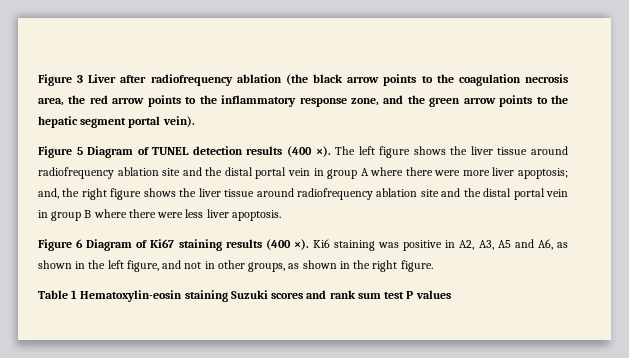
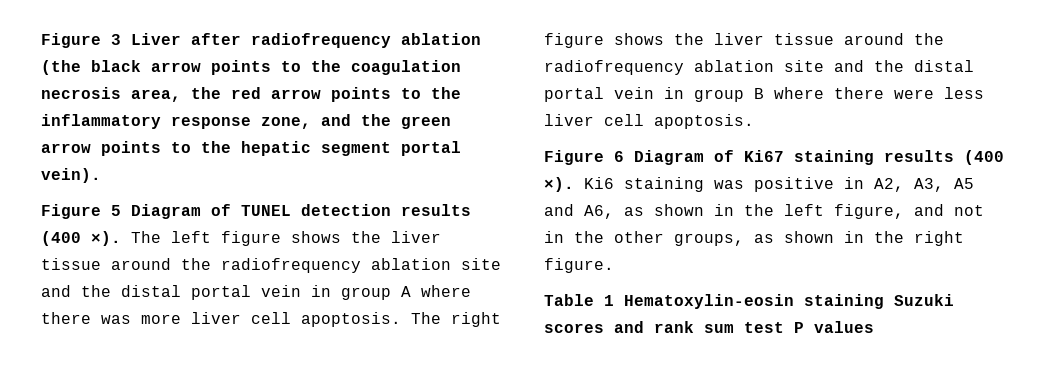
(568, 150) none -> [181,258,211,270] the
[434,170,461,176] were -> [101,315,131,324] was
[518,168,568,179] [38,188,80,199] apoptosis; and, the -> [251,312,441,327] cell apoptosis. The
(294, 192) none -> [914,33,944,45] the
(229, 213) none -> [604,114,644,126] cell
(215, 265) none -> [574,231,604,243] the

